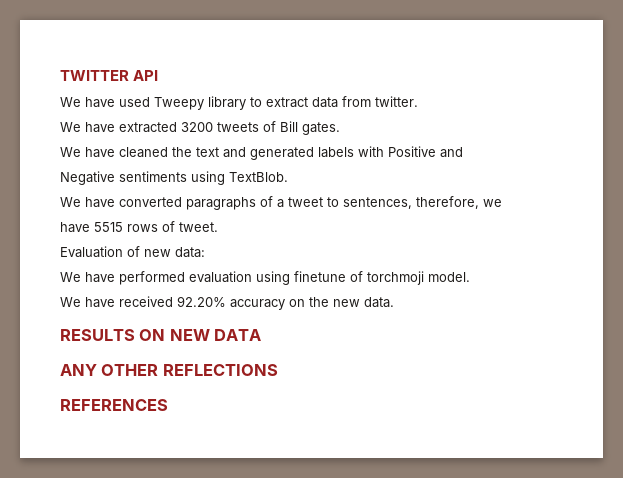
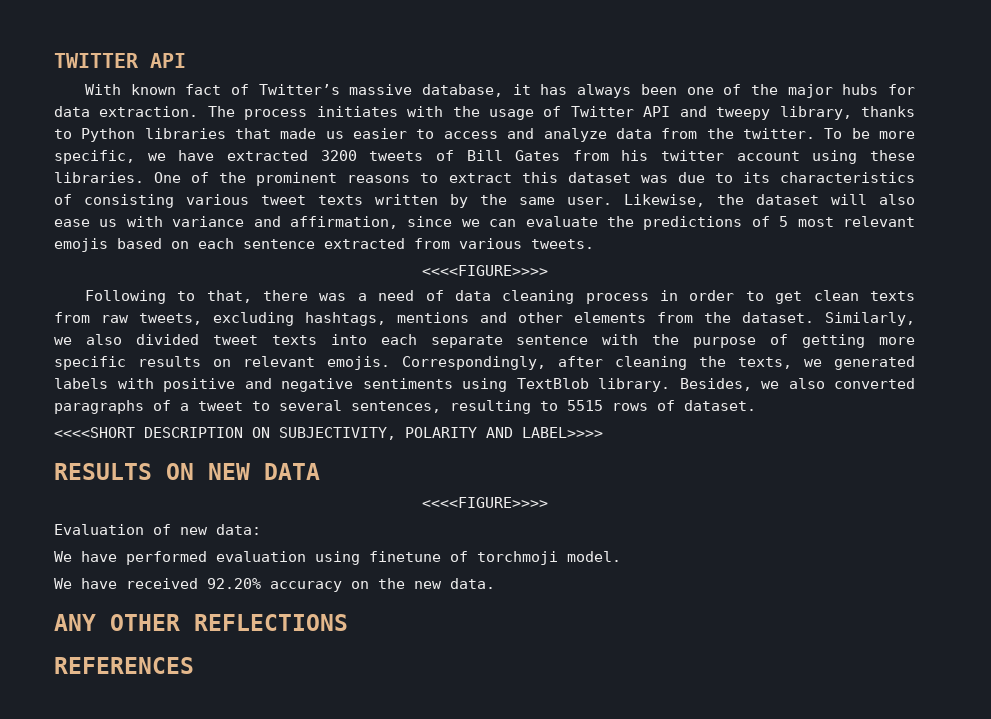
[60,96,308,110] We have used Tweepy library to extract -> [84,84,915,98] [54,106,916,120] [54,128,607,142] With known fact of Twitter’s massive database, it has always been one of the major hubs for data extraction. The process initiates with the usage of Twitter API and tweepy library, thanks to Python libraries that made us easier to access and analyze
(371, 101) none -> [706,128,734,139] the
[60,122,81,132] // We -> [824,128,916,139] [54,150,166,164] To be more specific, we
[302,122,340,135] [60,147,246,158] gates. // We have cleaned the text and -> [515,150,915,164] [54,172,915,186] [54,194,915,208] [54,216,915,230] [54,238,594,252] [421,265,548,276] [84,290,915,304] [54,312,915,326] [54,334,916,348] [54,356,822,370] Gates from his twitter account using these libraries. One of the prominent reasons to extract this dataset was due to its characteristics of consisting various tweet texts written by the same user. Likewise, the dataset will also ease us with variance and affirmation, since we can evaluate the predictions of 5 most relevant emojis based on each sentence extracted from various tweets. // <<<<FIGURE>>>> // Following to that, there was a need of data cleaning process in order to get clean texts from raw tweets, excluding hashtags, mentions and other elements from the dataset. Similarly, we also divided tweet texts into each separate sentence with the purpose of getting more specific results on relevant emojis. Correspondingly, after cleaning the texts, we
[388,146,463,158] [60,171,115,185] Positive and // Negative -> [163,378,353,392] positive and negative
[229,172,288,182] [60,197,115,208] TextBlob. // We have -> [516,378,825,392] TextBlob library. Besides, we also
[343,196,502,209] [60,221,218,233] sentences, therefore, we // have 5515 rows of tweet. -> [279,400,756,414] [54,427,603,440] [54,463,320,480] [421,497,548,508] several sentences, resulting to 5515 rows of dataset. // <<<<SHORT DESCRIPTION ON SUBJECTIVITY, POLARITY AND LABEL>>>> // RESULTS ON NEW DATA // <<<<FIGURE>>>>
[60,329,262,341] // RESULTS ON NEW DATA -> (495, 583) none

